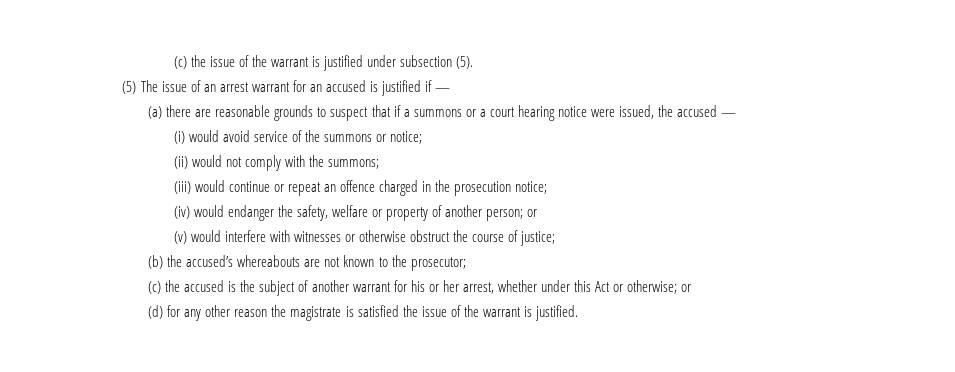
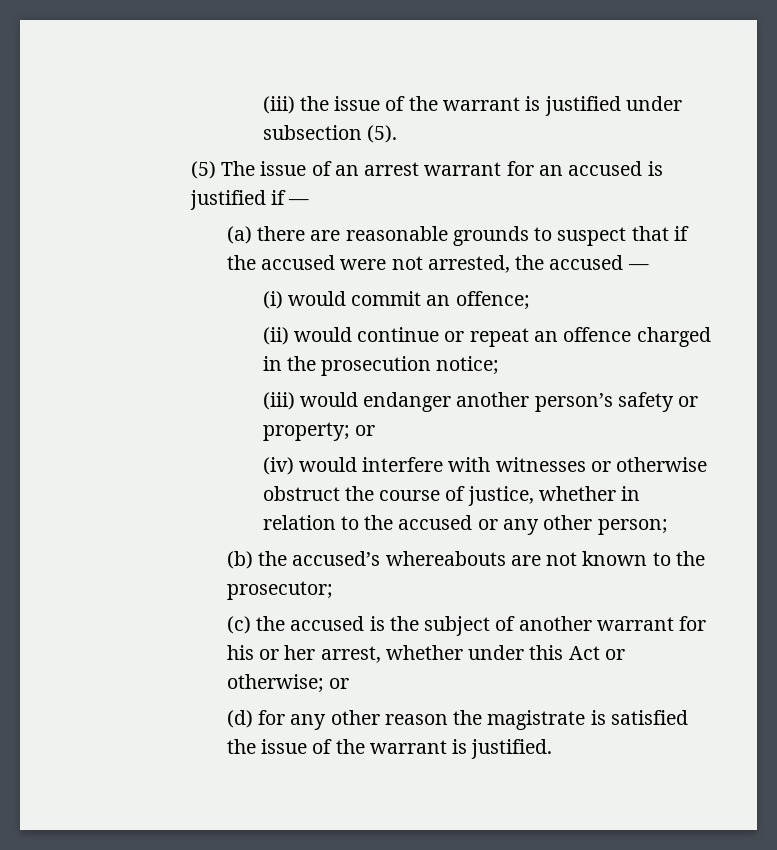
[173,56,187,69] (c) -> [262,96,295,114] (iii)
[403,105,655,121] a summons or a court hearing notice were issued, -> [226,255,510,273] the accused were not arrested,
[222,130,423,144] [173,155,380,171] [173,181,191,194] avoid service of the summons or notice; // (ii) would not comply with the summons; // (iii) -> [351,291,530,310] [262,327,289,345] commit an offence; // (ii)
[173,206,190,219] (iv) -> [262,392,295,410] (iii)
[278,205,538,221] [173,231,187,244] the safety, welfare or property of another person; or // (v) -> [456,392,699,412] [262,422,375,441] [262,457,294,475] another person’s safety or property; or // (iv)
[520,231,556,246] justice; -> [467,486,641,506] [262,515,668,535] justice, whether in relation to the accused or any other person;

